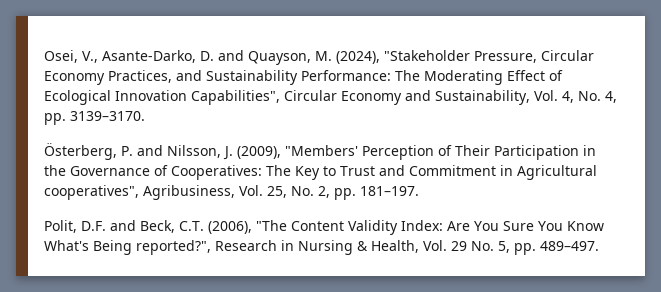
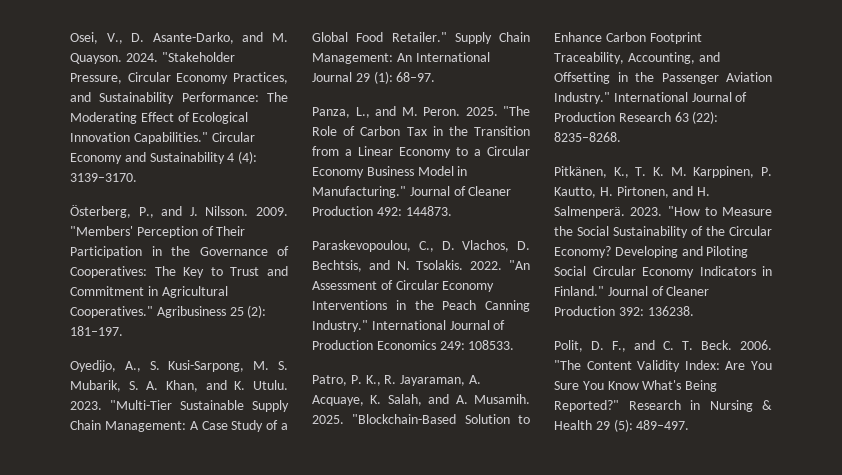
[102,50,380,65] Asante-Darko, D. and Quayson, M. (2024), -> [131,32,288,44] [70,53,158,64] D. Asante-Darko, and M. Quayson. 2024.
[191,90,280,105] Capabilities", -> [133,132,208,144] Capabilities."
[435,90,617,105] [44,111,145,125] [44,143,281,160] Sustainability, Vol. 4, No. 4, pp. 3139–3170. // Österberg, P. and Nilsson, J. (2009), -> [149,151,258,164] [70,173,137,182] [70,205,288,218] Sustainability 4 (4): 3139–3170. // Österberg, P., and J. Nilsson. 2009.
[44,185,419,200] [44,220,252,234] cooperatives", Agribusiness, Vol. 25, No. 2, pp. 181–197. // Polit, D.F. and Beck, C.T. (2006), -> [70,305,267,318] [70,326,123,336] [70,360,288,372] [70,380,288,392] [70,400,289,412] [70,420,288,432] [312,32,530,44] [312,52,490,64] [312,71,436,84] [312,106,530,118] [312,126,530,136] [312,146,530,158] [312,166,468,178] [312,186,512,198] [312,206,452,216] [312,240,530,252] [312,260,530,272] [312,280,495,292] [312,300,530,312] [312,320,506,332] [312,340,515,350] [312,375,481,386] [312,394,530,406] [312,414,530,424] [554,32,702,44] [554,52,720,64] [554,72,772,84] [554,92,748,104] [554,111,719,124] [554,132,621,142] [554,166,772,178] [554,186,711,198] [554,206,772,218] [554,226,772,238] [554,246,749,258] [554,266,772,278] [554,286,710,296] [554,306,694,316] [554,340,772,352] Cooperatives." Agribusiness 25 (2): 181–197. // Oyedijo, A., S. Kusi-Sarpong, M. S. Mubarik, S. A. Khan, and K. Utulu. 2023. "Multi-Tier Sustainable Supply Chain Management: A Case Study of a Global Food Retailer." Supply Chain Management: An International Journal 29 (1): 68–97. // Panza, L., and M. Peron. 2025. "The Role of Carbon Tax in the Transition from a Linear Economy to a Circular Economy Business Model in Manufacturing." Journal of Cleaner Production 492: 144873. // Paraskevopoulou, C., D. Vlachos, D. Bechtsis, and N. Tsolakis. 2022. "An Assessment of Circular Economy Interventions in the Peach Canning Industry." International Journal of Production Economics 249: 108533. // Patro, P. K., R. Jayaraman, A. Acquaye, K. Salah, and A. Musamih. 2025. "Blockchain-Based Solution to Enhance Carbon Footprint Traceability, Accounting, and Offsetting in the Passenger Aviation Industry." International Journal of Production Research 63 (22): 8235–8268. // Pitkänen, K., T. K. M. Karppinen, P. Kautto, H. Pirtonen, and H. Salmenperä. 2023. "How to Measure the Social Sustainability of the Circular Economy? Developing and Piloting Social Circular Economy Indicators in Finland." Journal of Cleaner Production 392: 136238. // Polit, D. F., and C. T. Beck. 2006.
[136,240,211,255] reported?", -> [554,400,619,412] Reported?"
[371,240,536,255] Health, Vol. 29 No. 5, pp. -> [554,419,633,432] Health 29 (5):

